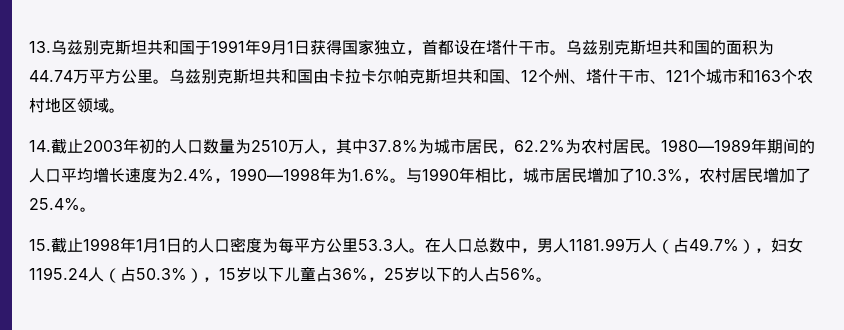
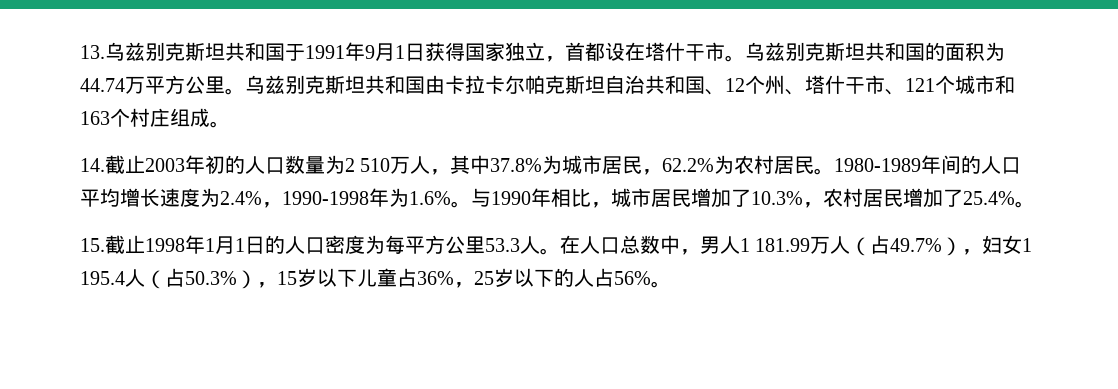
(457, 76) none -> [605,75,645,94] 自治
[797,69,813,84] [29,98,109,113] 农村地区领域 -> [130,108,210,127] 村庄组成
[251,140,288,152] 2510 -> [345,158,391,172] 2 510
[661,138,783,154] 1980—1989年期 -> [834,155,942,174] 1980-1989年
[230,168,320,181] 1990—1998 -> [282,191,369,205] 1990-1998
[569,238,625,251] 1181.99 -> [740,238,811,252] 1 181.99
[29,267,88,280] 1195.24 -> [1022,238,1033,252] [80,271,125,285] 1 195.4

